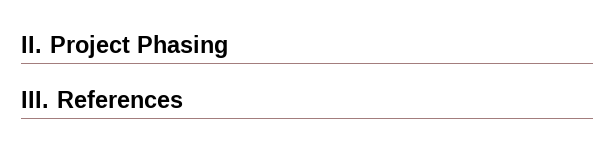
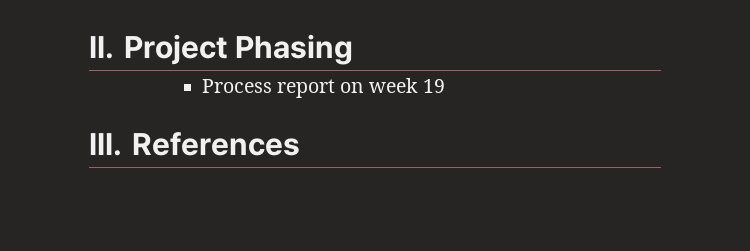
(228, 46) none -> [201,78,445,98] // Process report on week 19

